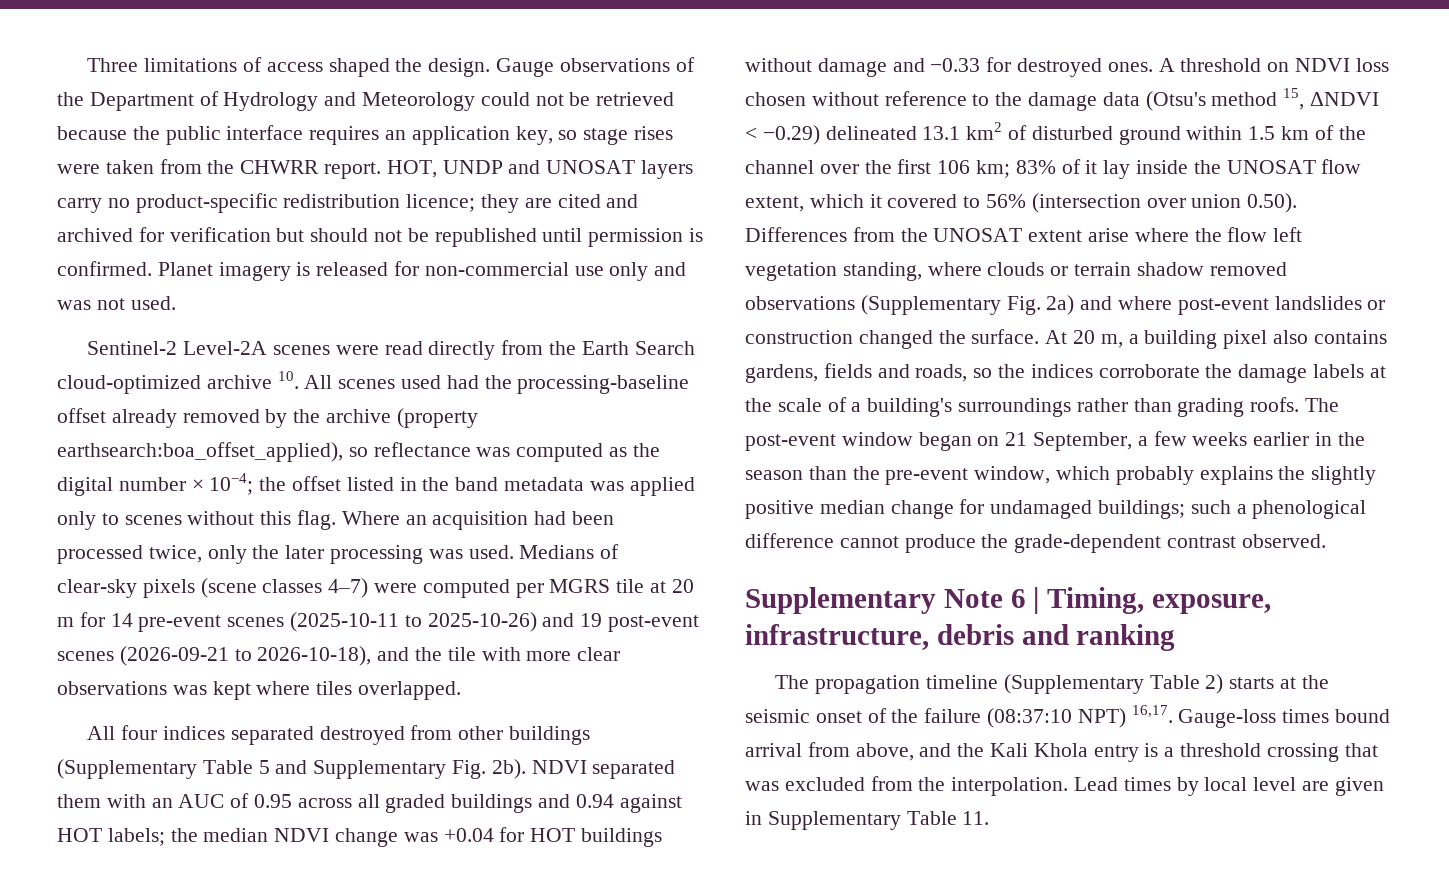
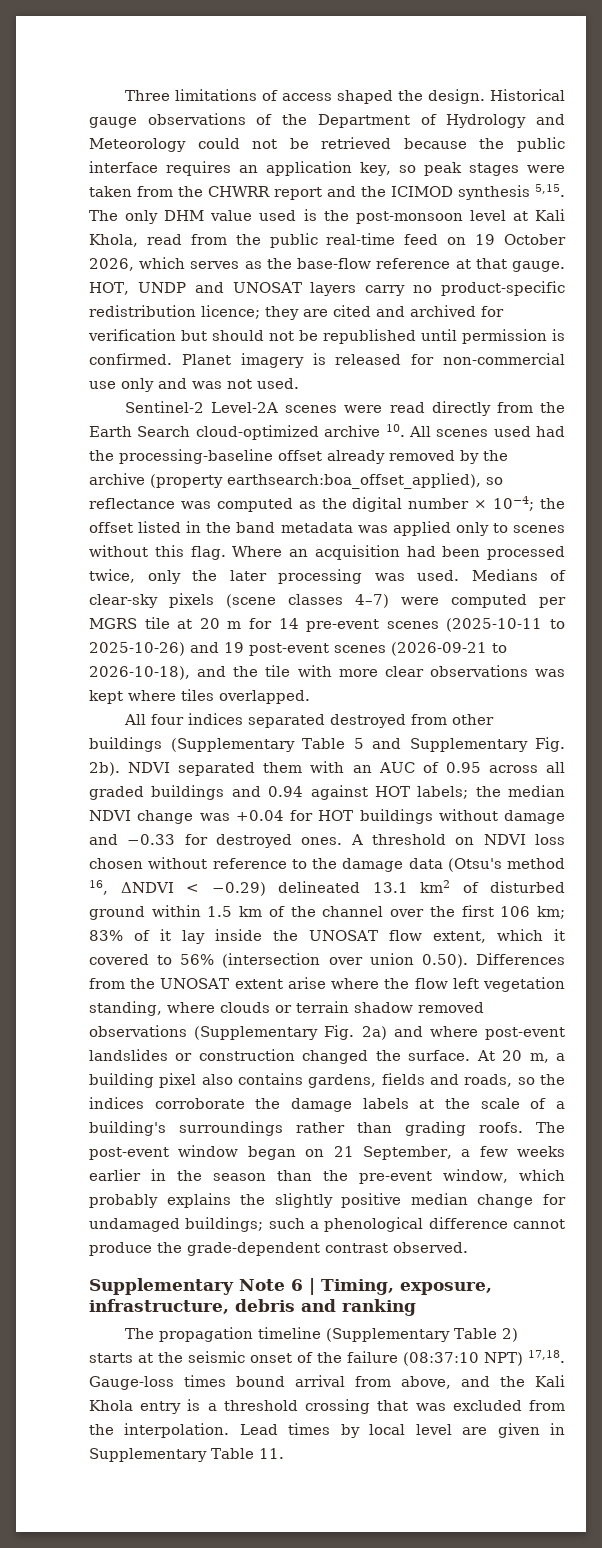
[495,58,554,77] Gauge -> [490,89,565,101] [89,117,137,128] Historical gauge
[583,126,674,145] stage rises -> [423,162,519,176] peak stages
[324,162,382,179] report. -> [274,184,565,200] [89,209,565,224] [89,233,567,248] [89,257,565,272] report and the ICIMOD synthesis 5,15. The only DHM value used is the post-monsoon level at Kali Khola, read from the public real-time feed on 19 October 2026, which serves as the base-flow reference at that gauge.
[1283,88,1305,110] 15, -> [89,880,108,895] 16,
[1131,705,1173,723] 16,17. -> [528,1350,565,1363] 17,18.

